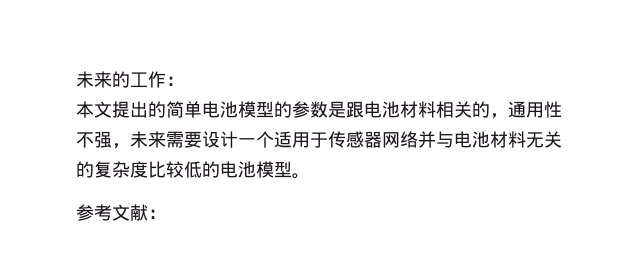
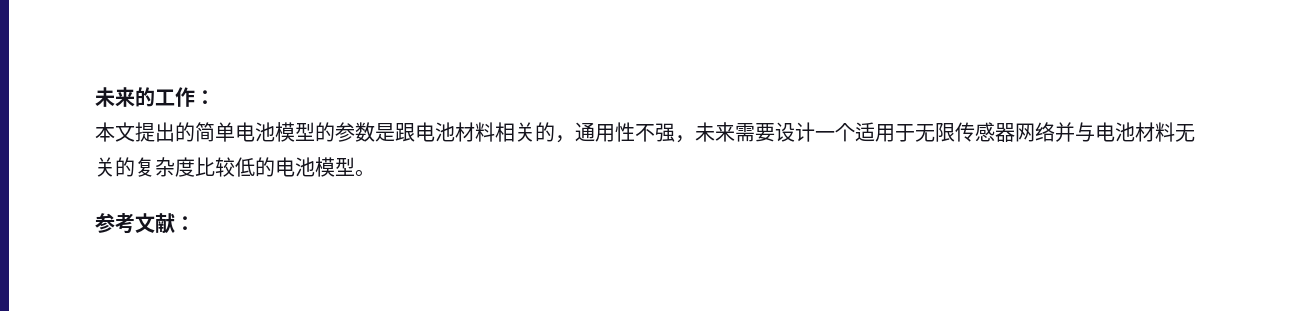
(328, 140) none -> [915,122,955,142] 无限

